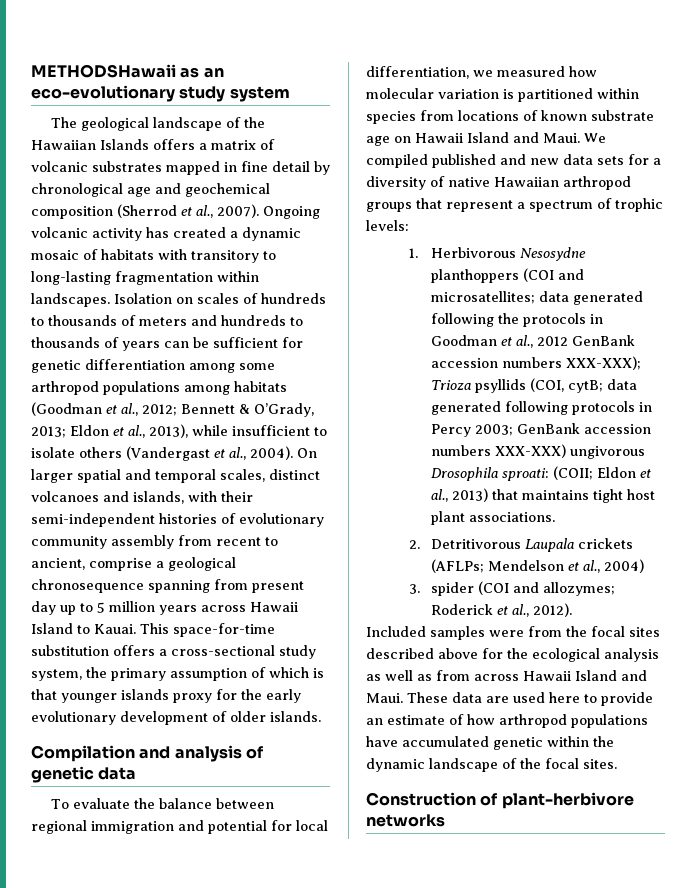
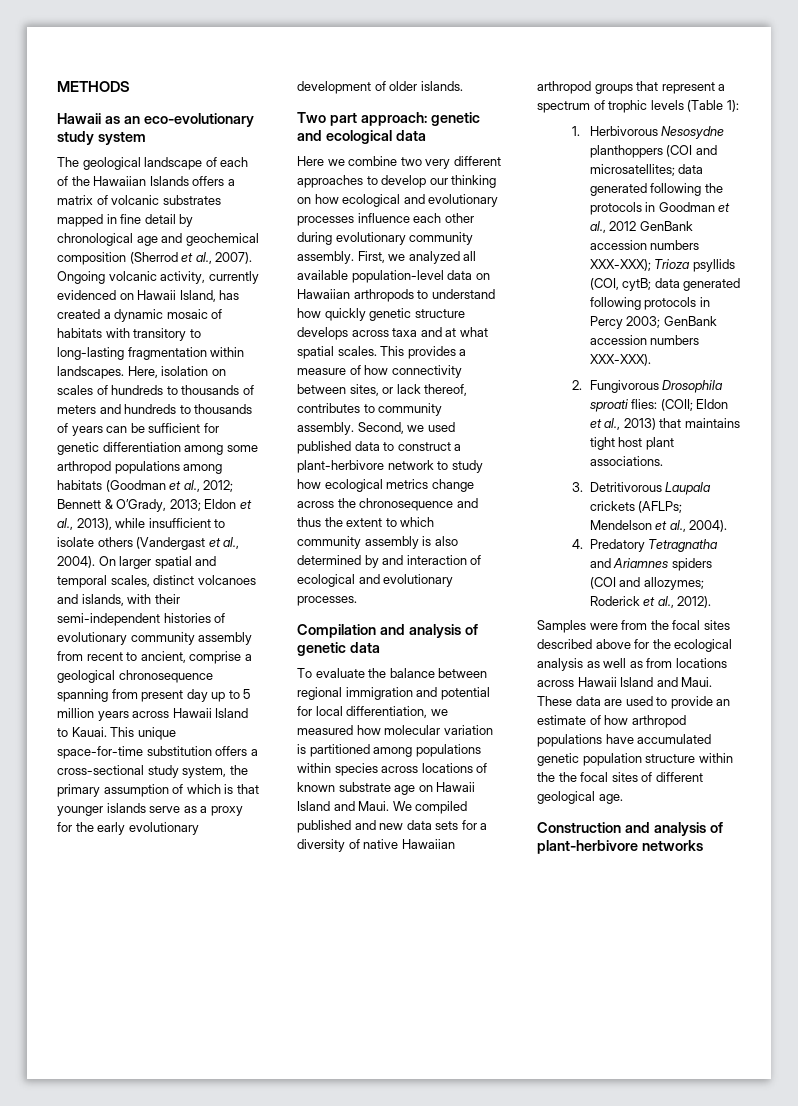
[31,64,176,78] METHODSHawaii -> [57,81,130,92] [57,113,101,124] METHODS // Hawaii
(242, 122) none -> [220,157,249,167] [57,176,68,186] each of
[92,228,142,241] activity -> [160,271,259,284] [57,290,216,302] activity, currently evidenced on Hawaii Island,
[114,293,172,304] Isolation -> [127,366,209,378] Here, isolation
(169, 628) none -> [137,727,176,740] unique
(169, 694) none -> [149,806,208,813] serve as a
(321, 716) none -> [297,112,480,126] [297,130,426,144] [297,156,501,169] [297,175,497,188] [297,194,499,207] [297,213,474,226] [297,232,474,245] [297,251,477,264] [297,270,490,283] [297,289,495,302] [297,308,465,321] [297,327,488,340] [297,346,467,359] [297,365,462,378] [297,384,468,396] [297,403,443,416] [297,422,455,435] [297,441,462,454] [297,460,483,473] [297,479,474,492] [297,498,478,511] [297,517,435,527] [297,536,458,549] [297,555,482,568] [297,574,454,587] [297,596,357,606] // Two part approach: genetic and ecological data // Here we combine two very different approaches to develop our thinking on how ecological and evolutionary processes influence each other during evolutionary community assembly. First, we analyzed all available population-level data on Hawaiian arthropods to understand how quickly genetic structure develops across taxa and at what spatial scales. This provides a measure of how connectivity between sites, or lack thereof, contributes to community assembly. Second, we used published data to construct a plant-herbivore network to study how ecological metrics change across the chronosequence and thus the extent to which community assembly is also determined by and interaction of ecological and evolutionary processes.
(593, 95) none -> [373,744,481,757] among populations
[420,110,454,121] from -> [381,766,419,773] across
[366,220,409,231] levels: -> [650,100,739,112] levels (Table 1):
[494,444,645,459] [430,467,549,481] XXX-XXX) ungivorous Drosophila sproati: -> [589,354,651,366] [572,380,724,393] [589,399,658,412] XXX-XXX). // 2. Fungivorous Drosophila sproati flies:
[409,540,421,549] 2. -> [572,482,584,492] 3.
[603,559,644,573] [409,582,474,596] 2004) // 3. spider -> [689,520,728,532] [572,539,719,552] [589,558,712,571] 2004). // 4. Predatory Tetragnatha and Ariamnes spiders
[366,626,485,640] Included samples -> [537,620,586,633] Samples
(470, 675) none -> [675,658,727,668] locations
[549,692,580,703] here -> (653, 701) none
[547,736,614,747] [366,758,617,772] within the dynamic landscape of the focal sites. -> [582,753,733,766] [537,772,703,782] [537,791,623,804] population structure within the the focal sites of different geological age.
(476, 799) none -> [624,822,706,836] and analysis

